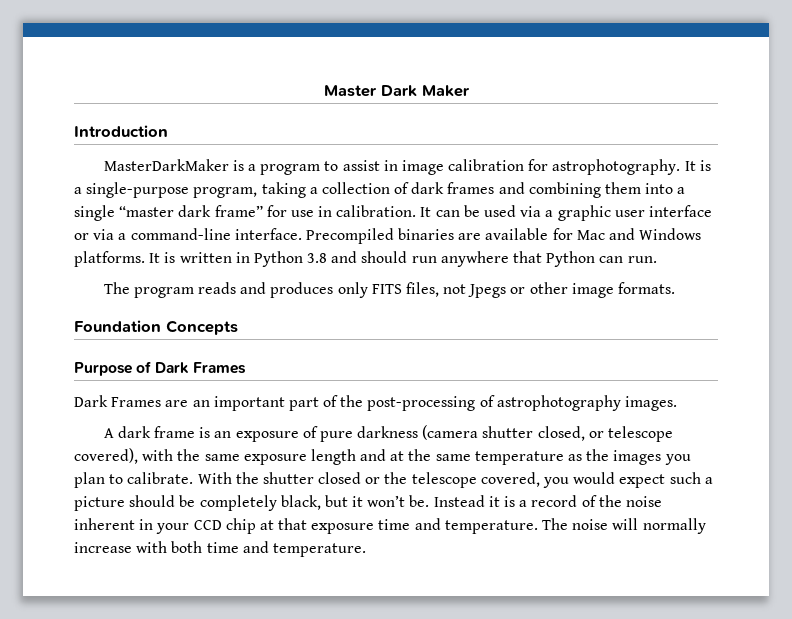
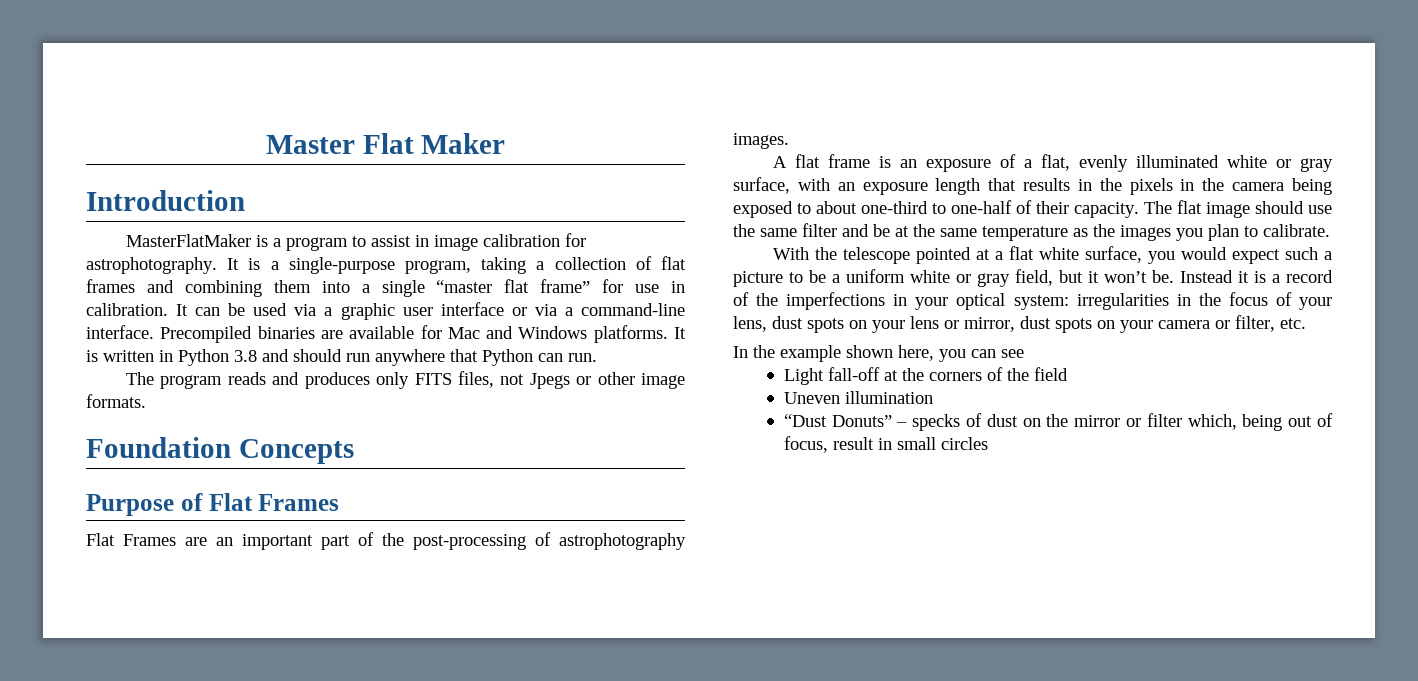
[380,85,417,97] Dark -> [362,133,414,154] Flat
[103,159,229,171] MasterDarkMaker -> [126,234,252,247] MasterFlatMaker
[411,182,445,194] dark -> [661,256,686,270] flat
[178,205,212,217] dark -> [504,279,530,293] flat
[155,362,190,374] Dark -> [208,493,253,511] Flat
[74,395,108,407] Dark -> [86,533,115,546] Flat
[117,426,151,438] dark -> [795,154,821,168] flat
[319,425,674,442] [74,448,387,465] pure darkness (camera shutter closed, or telescope covered), with the same exposure length and -> [1024,154,1333,172] [733,177,1332,195] [733,200,1332,218] [733,223,890,237] a flat, evenly illuminated white or gray surface, with an exposure length that results in the pixels in the camera being exposed to about one-third to one-half of their capacity. The flat image should use the same filter and be
(194, 478) none -> (1330, 230) //
[262,472,540,488] shutter closed or the telescope covered, -> [843,246,1143,264] telescope pointed at a flat white surface,
[129,495,321,511] should be completely black, -> [789,269,1053,287] to be a uniform white or gray field,
[625,496,662,507] [74,518,706,534] [74,541,366,557] noise inherent in your CCD chip at that exposure time and temperature. The noise will normally increase with both time and temperature. -> [786,292,1332,310] [733,315,1306,333] [733,345,1024,362] [783,367,1068,385] [783,391,933,404] [783,413,1333,431] [783,436,988,453] imperfections in your optical system: irregularities in the focus of your lens, dust spots on your lens or mirror, dust spots on your camera or filter, etc. // In the example shown here, you can see // Light fall-off at the corners of the field // Uneven illumination // “Dust Donuts” – specks of dust on the mirror or filter which, being out of focus, result in small circles

